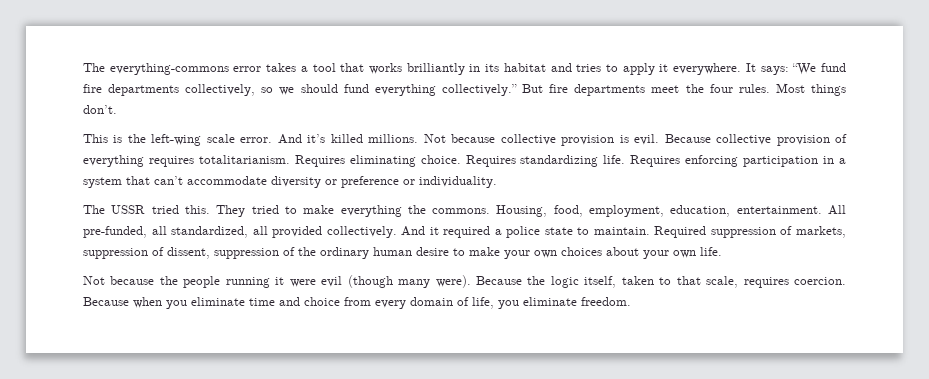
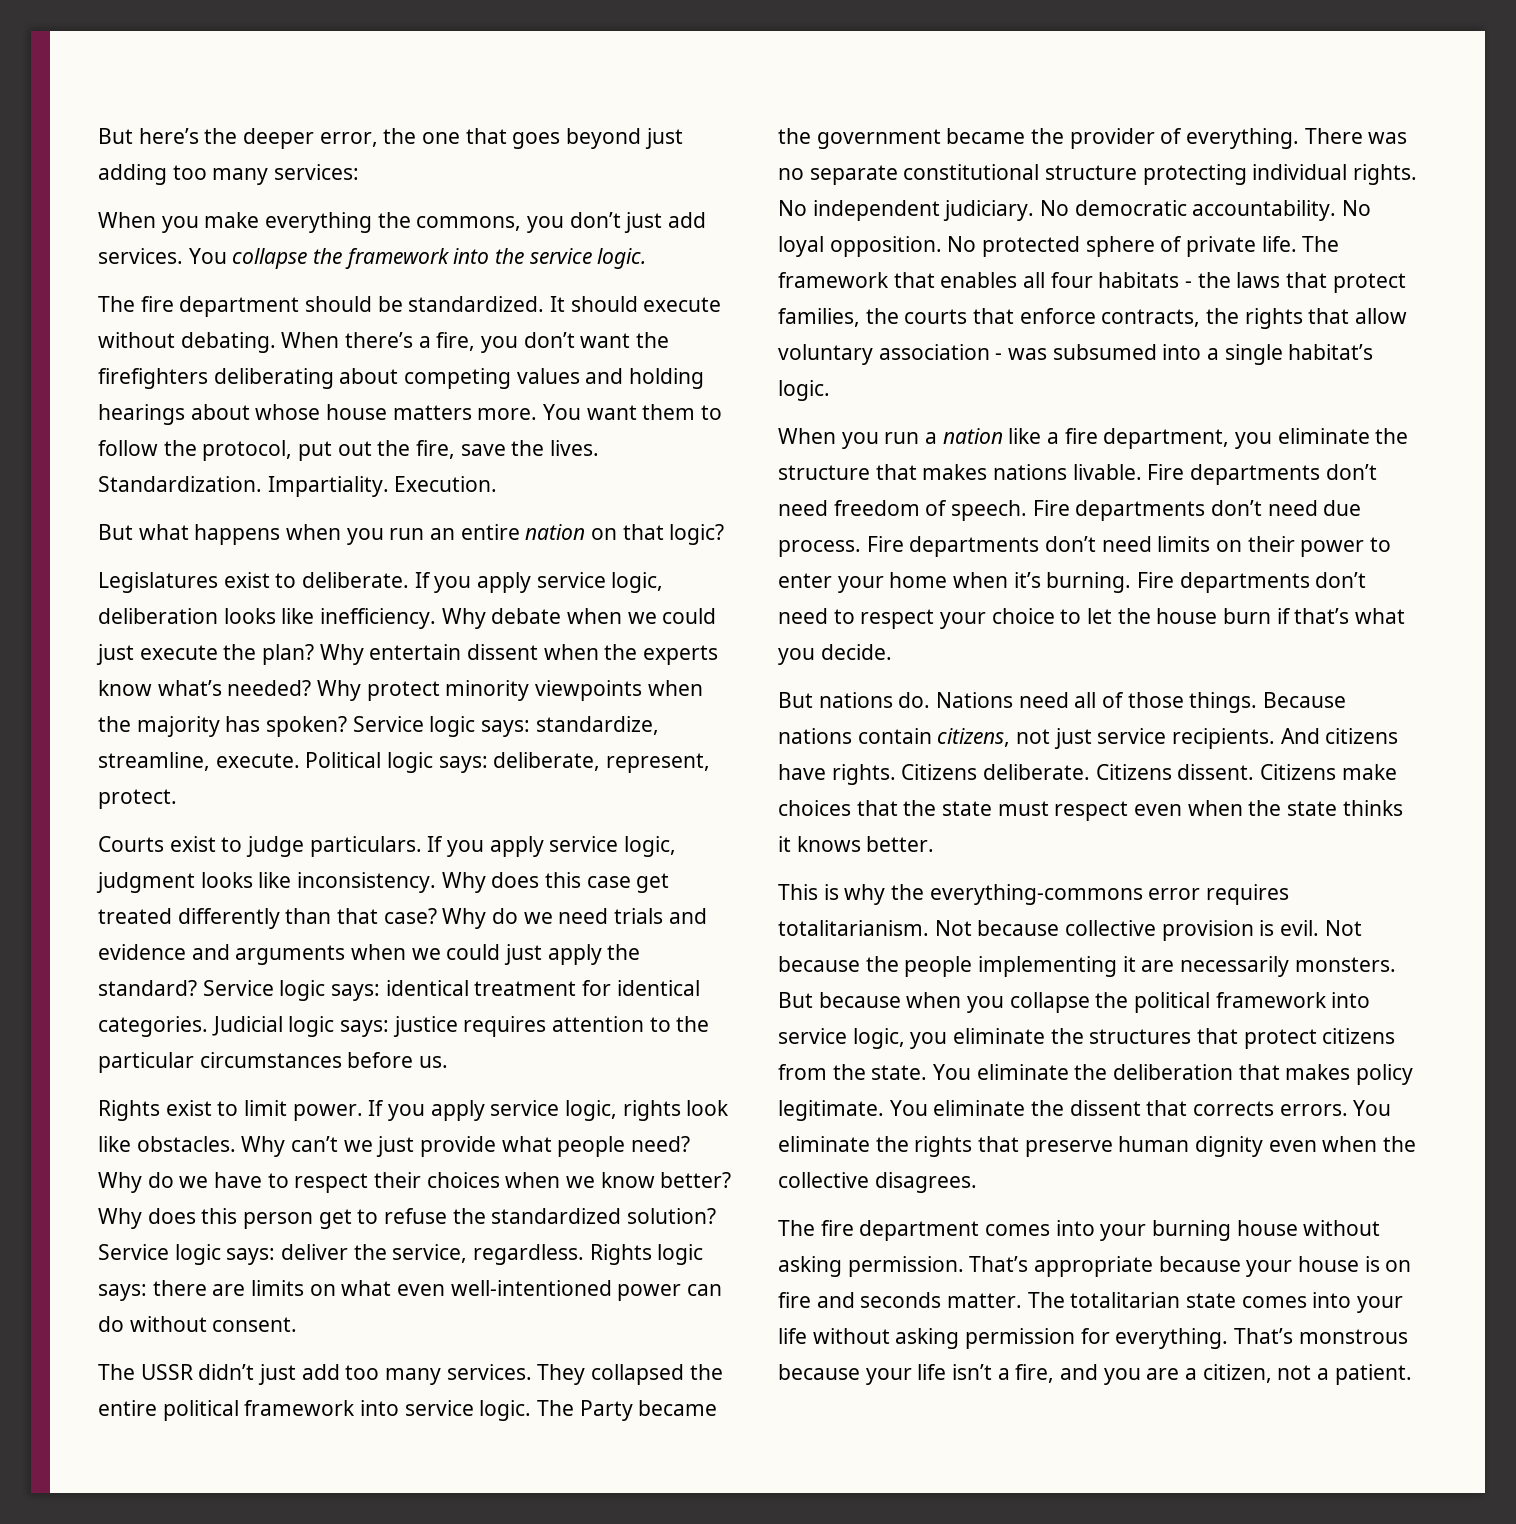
[83,63,846,75] [83,83,847,96] [83,105,117,114] [83,134,419,146] The everything-commons error takes a tool that works brilliantly in its habitat and tries to apply it everywhere. It says: “We fund fire departments collectively, so we should fund everything collectively.” But fire departments meet the four rules. Most things don’t. // This is the left-wing scale error. And it’s killed millions. -> [98,128,683,149] [98,164,360,185] [98,212,707,233] [98,248,647,269] [98,296,722,317] [98,332,670,353] [98,368,705,389] [98,404,723,425] [98,440,600,461] [98,476,498,497] [98,524,725,545] [98,572,664,593] [98,608,717,629] [96,644,719,665] [98,680,703,701] [98,716,659,737] [98,752,711,773] [98,789,177,809] [98,836,677,857] [96,872,670,893] [98,908,707,929] [98,944,641,965] [98,980,700,1001] [98,1016,710,1037] [98,1052,449,1073] [98,1100,730,1121] [98,1136,691,1157] [98,1172,732,1193] [98,1208,717,1229] [98,1244,704,1265] [98,1280,723,1301] [98,1316,298,1332] [98,1364,723,1385] [98,1400,718,1421] [778,128,1408,149] [778,164,1418,185] [778,200,1372,221] [778,236,1340,257] [778,272,1406,293] [778,308,1408,329] [778,344,1374,365] [778,380,830,401] [778,428,1409,449] [778,464,1377,485] [778,500,1362,521] [778,536,1392,557] [778,572,1367,593] [778,608,1406,629] [778,644,892,665] [778,692,1347,713] [778,728,1399,749] [778,764,1397,785] [778,800,1403,821] [778,836,935,852] [778,884,1290,905] [778,920,929,936] But here’s the deeper error, the one that goes beyond just adding too many services: // When you make everything the commons, you don’t just add services. You collapse the framework into the service logic. // The fire department should be standardized. It should execute without debating. When there’s a fire, you don’t want the firefighters deliberating about competing values and holding hearings about whose house matters more. You want them to follow the protocol, put out the fire, save the lives. Standardization. Impartiality. Execution. // But what happens when you run an entire nation on that logic? // Legislatures exist to deliberate. If you apply service logic, deliberation looks like inefficiency. Why debate when we could just execute the plan? Why entertain dissent when the experts know what’s needed? Why protect minority viewpoints when the majority has spoken? Service logic says: standardize, streamline, execute. Political logic says: deliberate, represent, protect. // Courts exist to judge particulars. If you apply service logic, judgment looks like inconsistency. Why does this case get treated differently than that case? Why do we need trials and evidence and arguments when we could just apply the standard? Service logic says: identical treatment for identical categories. Judicial logic says: justice requires attention to the particular circumstances before us. // Rights exist to limit power. If you apply service logic, rights look like obstacles. Why can’t we just provide what people need? Why do we have to respect their choices when we know better? Why does this person get to refuse the standardized solution? Service logic says: deliver the service, regardless. Rights logic says: there are limits on what even well-intentioned power can do without consent. // The USSR didn’t just add too many services. They collapsed the entire political framework into service logic. The Party became the government became the provider of everything. There was no separate constitutional structure protecting individual rights. No independent judiciary. No democratic accountability. No loyal opposition. No protected sphere of private life. The framework that enables all four habitats - the laws that protect families, the courts that enforce contracts, the rights that allow voluntary association - was subsumed into a single habitat’s logic. // When you run a nation like a fire department, you eliminate the structure that makes nations livable. Fire departments don’t need freedom of speech. Fire departments don’t need due process. Fire departments don’t need limits on their power to enter your home when it’s burning. Fire departments don’t need to respect your choice to let the house burn if that’s what you decide. // But nations do. Nations need all of those things. Because nations contain citizens, not just service recipients. And citizens have rights. Citizens deliberate. Citizens dissent. Citizens make choices that the state must respect even when the state thinks it knows better. // This is why the everything-commons error requires totalitarianism.
[664,134,848,146] [83,155,846,167] [83,176,497,188] [83,205,846,217] [83,226,846,238] [83,247,722,259] [83,275,847,288] [83,297,631,309] Because collective provision of everything requires totalitarianism. Requires eliminating choice. Requires standardizing life. Requires enforcing participation in a system that can’t accommodate diversity or preference or individuality. // The USSR tried this. They tried to make everything the commons. Housing, food, employment, education, entertainment. All pre-funded, all standardized, all provided collectively. And it required a police state to maintain. Required suppression of markets, suppression of dissent, suppression of the ordinary human desire to make your own choices about your own life. // Not because the people running it were evil (though many were). Because the logic itself, taken to that scale, requires coercion. Because when you eliminate time and choice from every domain of life, you eliminate freedom. -> [1324,920,1362,936] [778,956,1396,977] [778,992,1371,1013] [778,1028,1396,1049] [778,1064,1414,1085] [778,1100,1392,1121] [778,1136,1417,1157] [778,1172,977,1193] [778,1220,1381,1241] [778,1256,1412,1277] [778,1292,1404,1313] [778,1328,1408,1349] [778,1364,1412,1385] Not because the people implementing it are necessarily monsters. But because when you collapse the political framework into service logic, you eliminate the structures that protect citizens from the state. You eliminate the deliberation that makes policy legitimate. You eliminate the dissent that corrects errors. You eliminate the rights that preserve human dignity even when the collective disagrees. // The fire department comes into your burning house without asking permission. That’s appropriate because your house is on fire and seconds matter. The totalitarian state comes into your life without asking permission for everything. That’s monstrous because your life isn’t a fire, and you are a citizen, not a patient.

